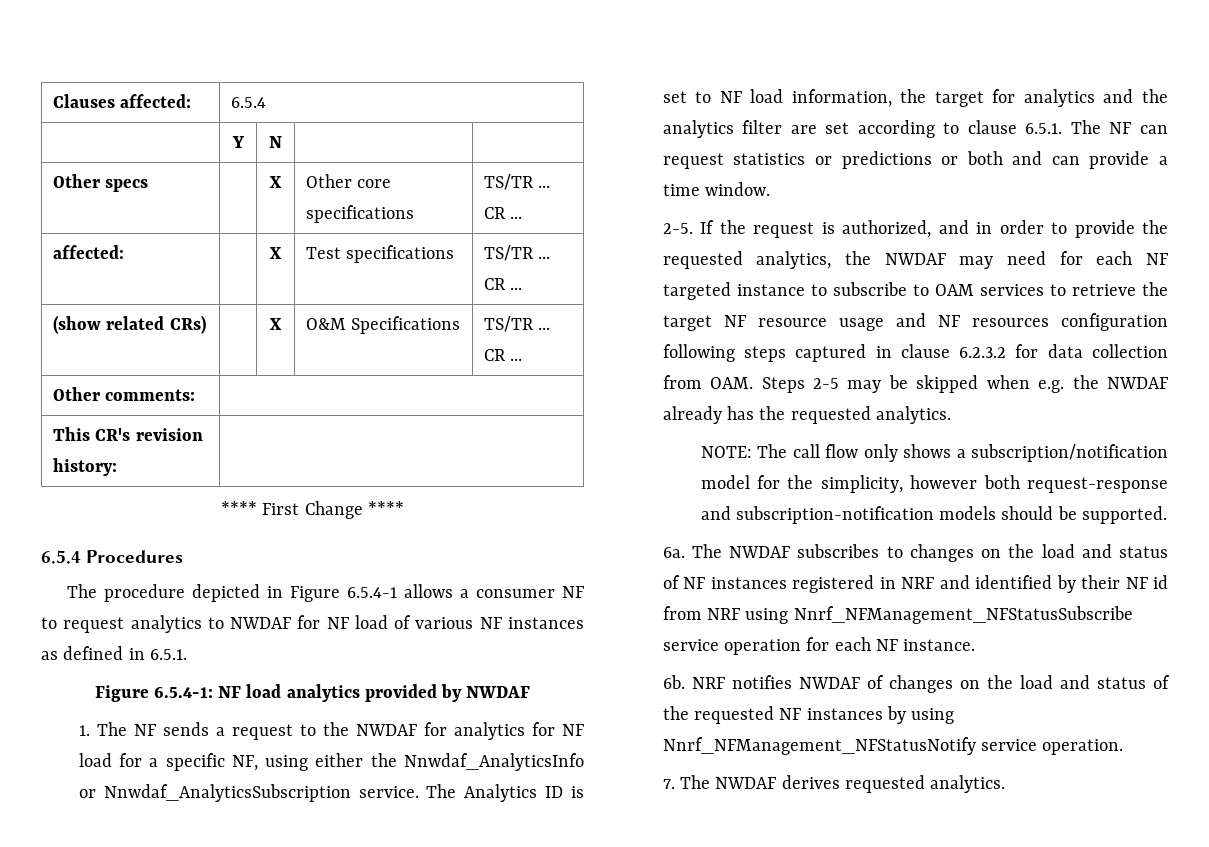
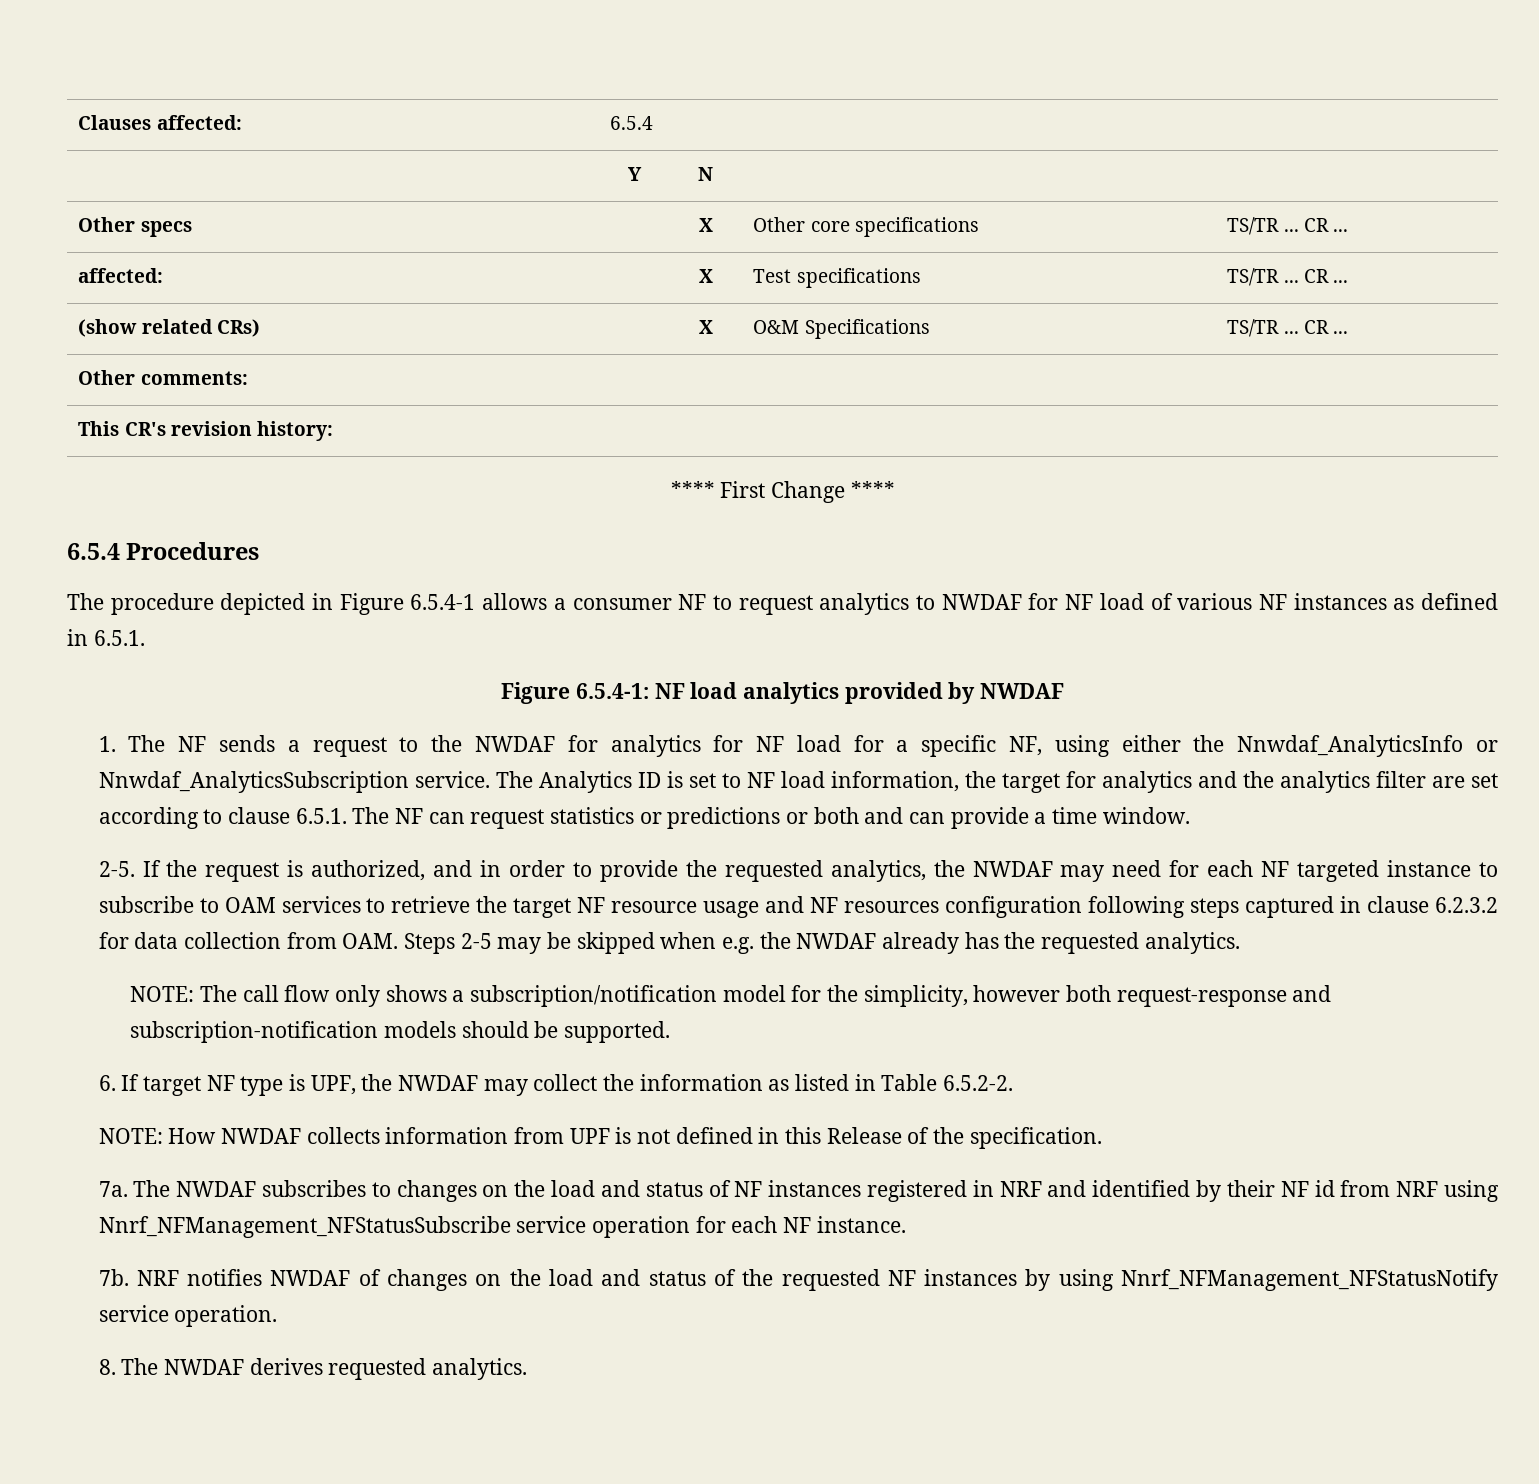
[662,547,685,558] 6a. -> [98,1074,1013,1096] [98,1127,1102,1149] [98,1181,128,1197] 6. If target NF type is UPF, the NWDAF may collect the information as listed in Table 6.5.2-2. // NOTE: How NWDAF collects information from UPF is not defined in this Release of the specification. // 7a.
[662,675,685,689] 6b. -> [98,1269,129,1286] 7b.
[662,779,675,789] 7. -> [98,1359,116,1375] 8.

